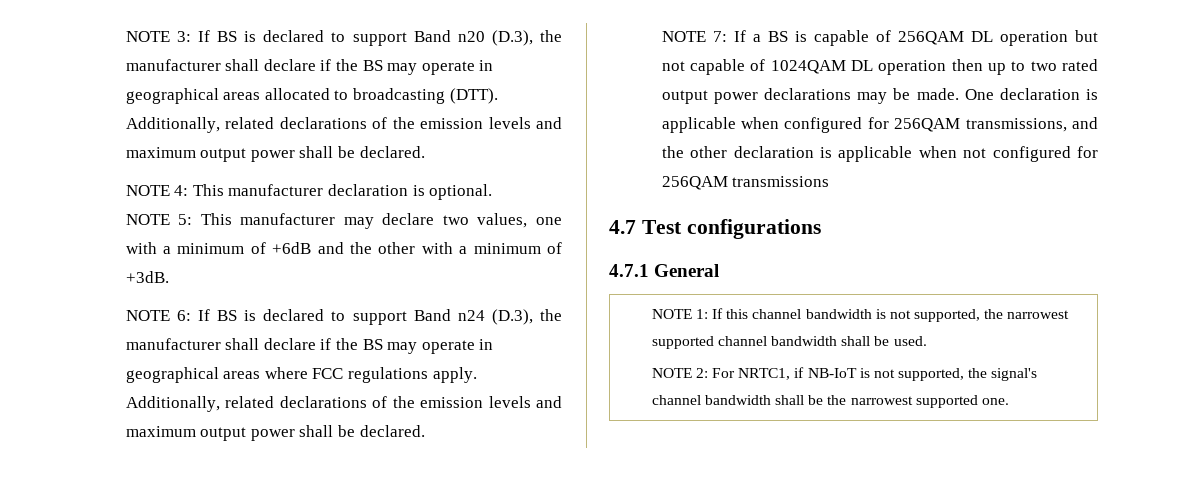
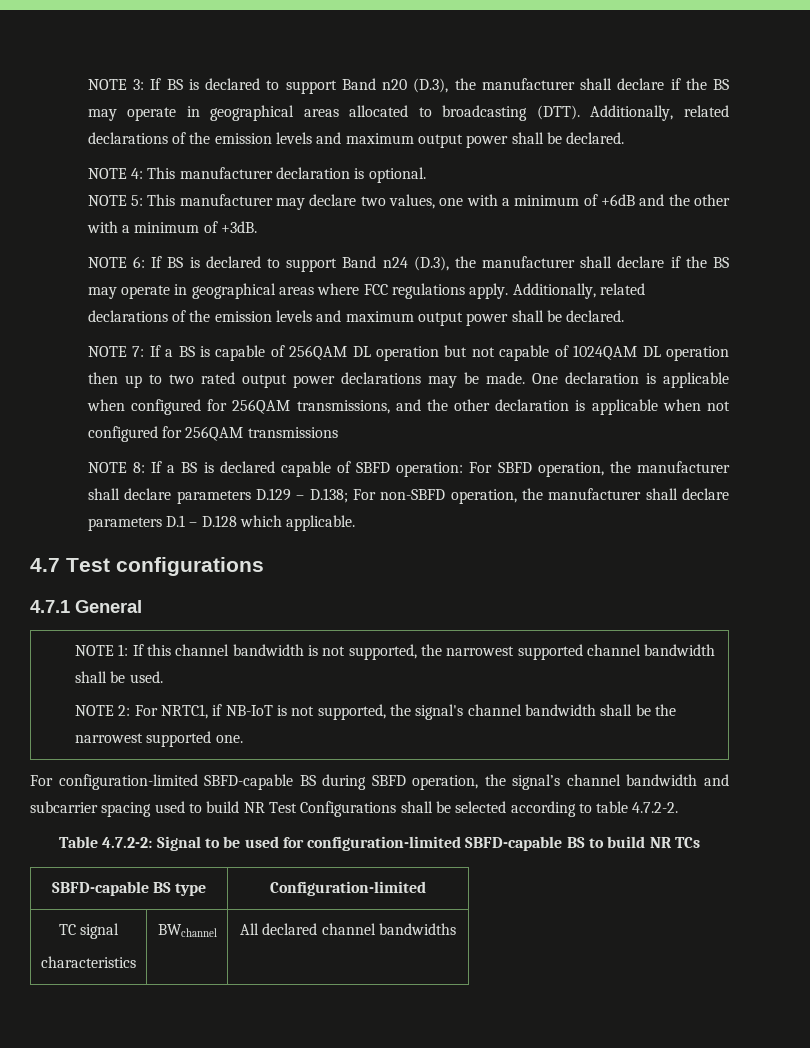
(830, 181) none -> [87,461,731,477] [87,488,729,504] [87,515,356,531] // NOTE 8: If a BS is declared capable of SBFD operation: For SBFD operation, the manufacturer shall declare parameters D.129 – D.138; For non-SBFD operation, the manufacturer shall declare parameters D.1 – D.128 which applicable.
(1009, 401) none -> [30,774,729,790] [30,801,679,817] [58,836,701,851] [51,881,207,896] [270,881,426,896] [58,923,120,939] [41,956,136,968] [157,924,217,937] [240,923,456,935] // For configuration-limited SBFD-capable BS during SBFD operation, the signal’s channel bandwidth and subcarrier spacing used to build NR Test Configurations shall be selected according to table 4.7.2-2. // Table 4.7.2-2: Signal to be used for configuration-limited SBFD-capable BS to build NR TCs // SBFD-capable BS type | Configuration-limited // TC signal // characteristics | BWchannel | All declared channel bandwidths

